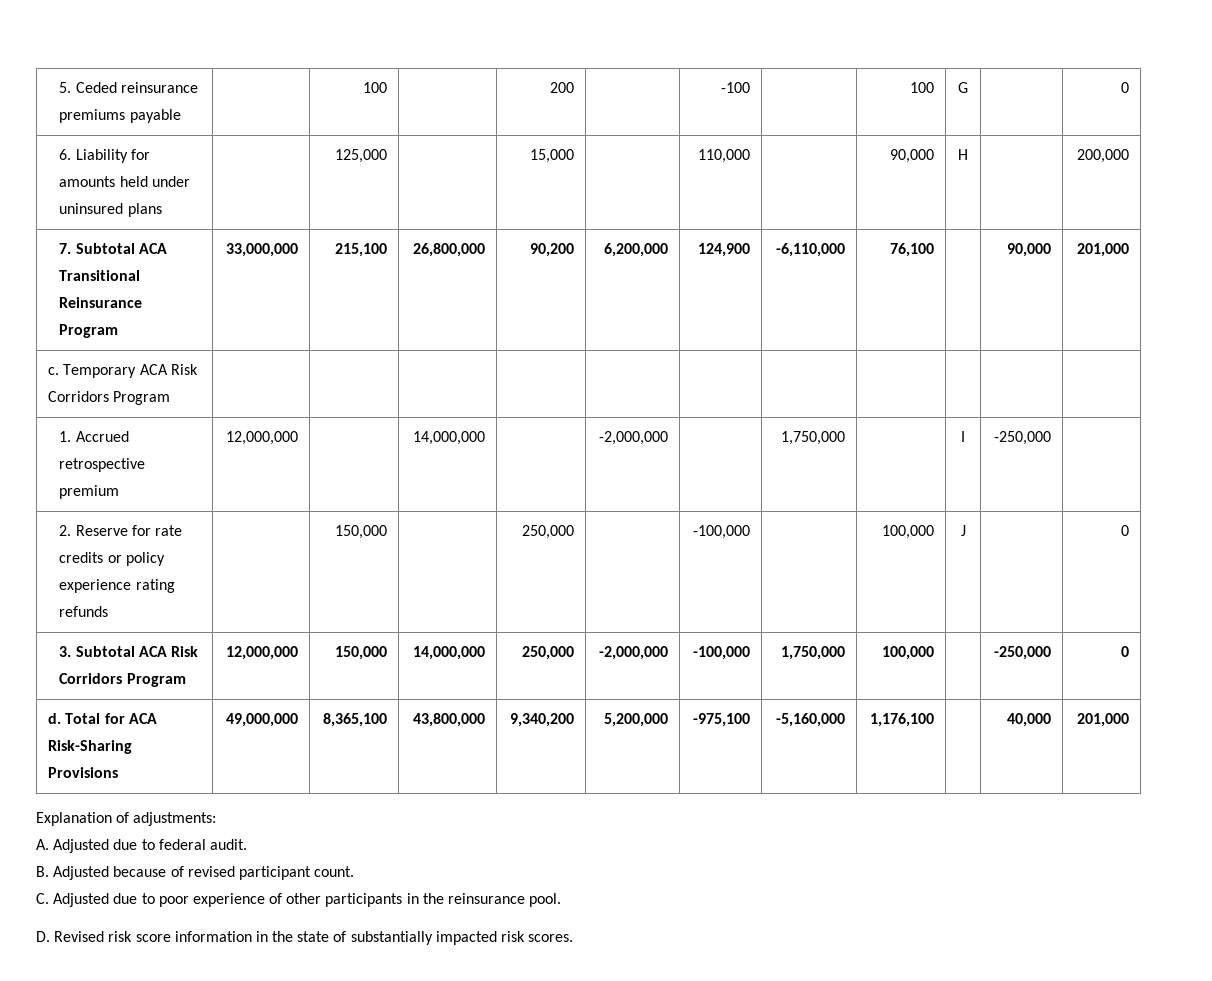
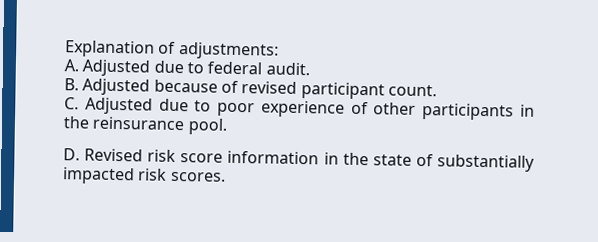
[59,82,198,93] [59,109,181,123] [362,82,387,93] [549,82,574,93] [720,82,750,93] [909,82,934,93] [958,82,968,93] [1120,82,1129,93] [59,149,150,163] [59,176,190,187] [59,203,162,217] [334,149,387,163] [529,149,574,163] [697,149,750,163] [889,149,934,163] [958,149,968,160] [1076,149,1129,163] [59,243,167,254] [59,270,141,281] [59,297,143,308] [59,324,119,338] [225,243,298,257] [334,243,387,257] [412,243,485,257] [529,243,574,257] [603,243,668,257] [697,243,750,257] [775,243,845,257] [889,243,934,257] [1006,243,1051,257] [1076,243,1129,257] [48,364,198,378] [48,391,171,405] [59,431,129,442] [59,458,146,472] [59,485,120,499] [225,431,298,445] [412,431,485,445] [598,431,668,445] [780,431,845,445] [961,431,965,442] [993,431,1051,445] [59,525,182,536] [59,552,165,566] [59,579,175,593] [59,606,109,617] [334,525,387,539] [521,525,574,539] [692,525,750,539] [881,525,934,539] [960,525,966,536] [1120,525,1129,536] [59,646,198,657] [59,673,186,687] [225,646,298,660] [334,646,387,660] [412,646,485,660] [521,646,574,660] [598,646,668,660] [692,646,750,660] [780,646,845,660] [881,646,934,660] [993,646,1051,660] [1120,646,1129,657] [48,713,157,724] [48,740,133,754] [48,767,119,778] [225,713,298,727] [322,713,387,727] [412,713,485,727] [509,713,574,727] [603,713,668,727] [692,713,750,727] [775,713,845,727] [869,713,934,727] [1006,713,1051,727] [1076,713,1129,727] 5. Ceded reinsurance premiums payable | | 100 | | 200 | | -100 | | 100 | G | | 0 // 6. Liability for amounts held under uninsured plans | | 125,000 | | 15,000 | | 110,000 | | 90,000 | H | | 200,000 // 7. Subtotal ACA Transitional Reinsurance Program | 33,000,000 | 215,100 | 26,800,000 | 90,200 | 6,200,000 | 124,900 | -6,110,000 | 76,100 | | 90,000 | 201,000 // c. Temporary ACA Risk Corridors Program | | | | | | | | | | | // 1. Accrued retrospective premium | 12,000,000 | | 14,000,000 | | -2,000,000 | | 1,750,000 | | I | -250,000 | // 2. Reserve for rate credits or policy experience rating refunds | | 150,000 | | 250,000 | | -100,000 | | 100,000 | J | | 0 // 3. Subtotal ACA Risk Corridors Program | 12,000,000 | 150,000 | 14,000,000 | 250,000 | -2,000,000 | -100,000 | 1,750,000 | 100,000 | | -250,000 | 0 // d. Total for ACA Risk-Sharing Provisions | 49,000,000 | 8,365,100 | 43,800,000 | 9,340,200 | 5,200,000 | -975,100 | -5,160,000 | 1,176,100 | | 40,000 | 201,000 // -> (65, 49) none

